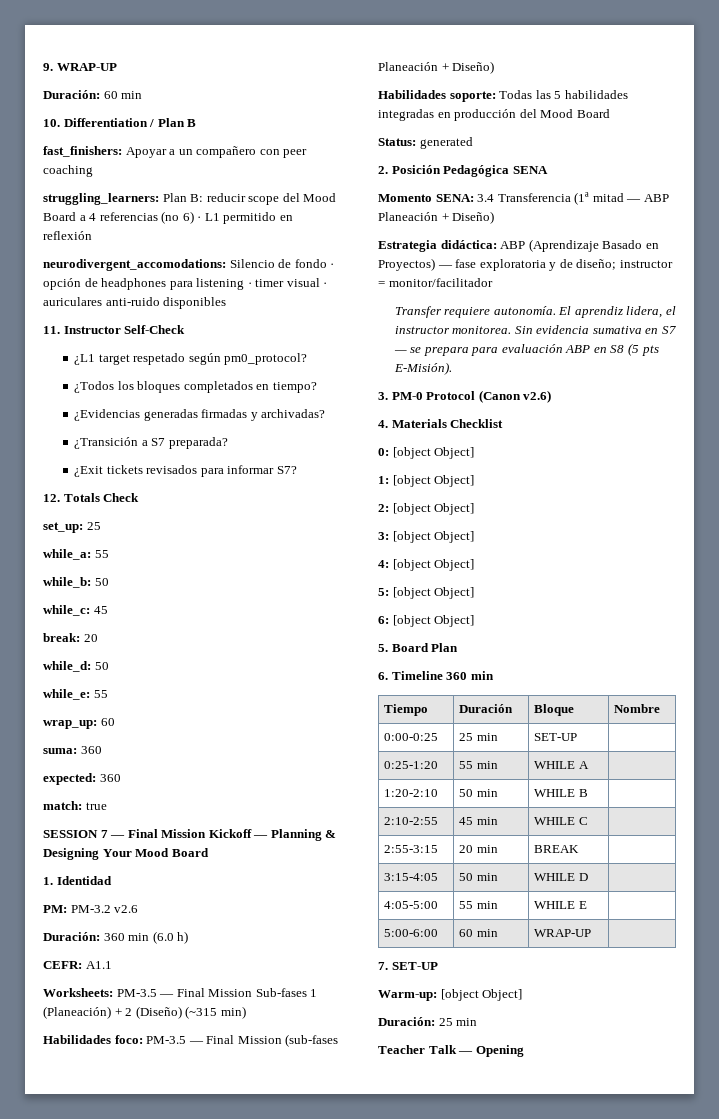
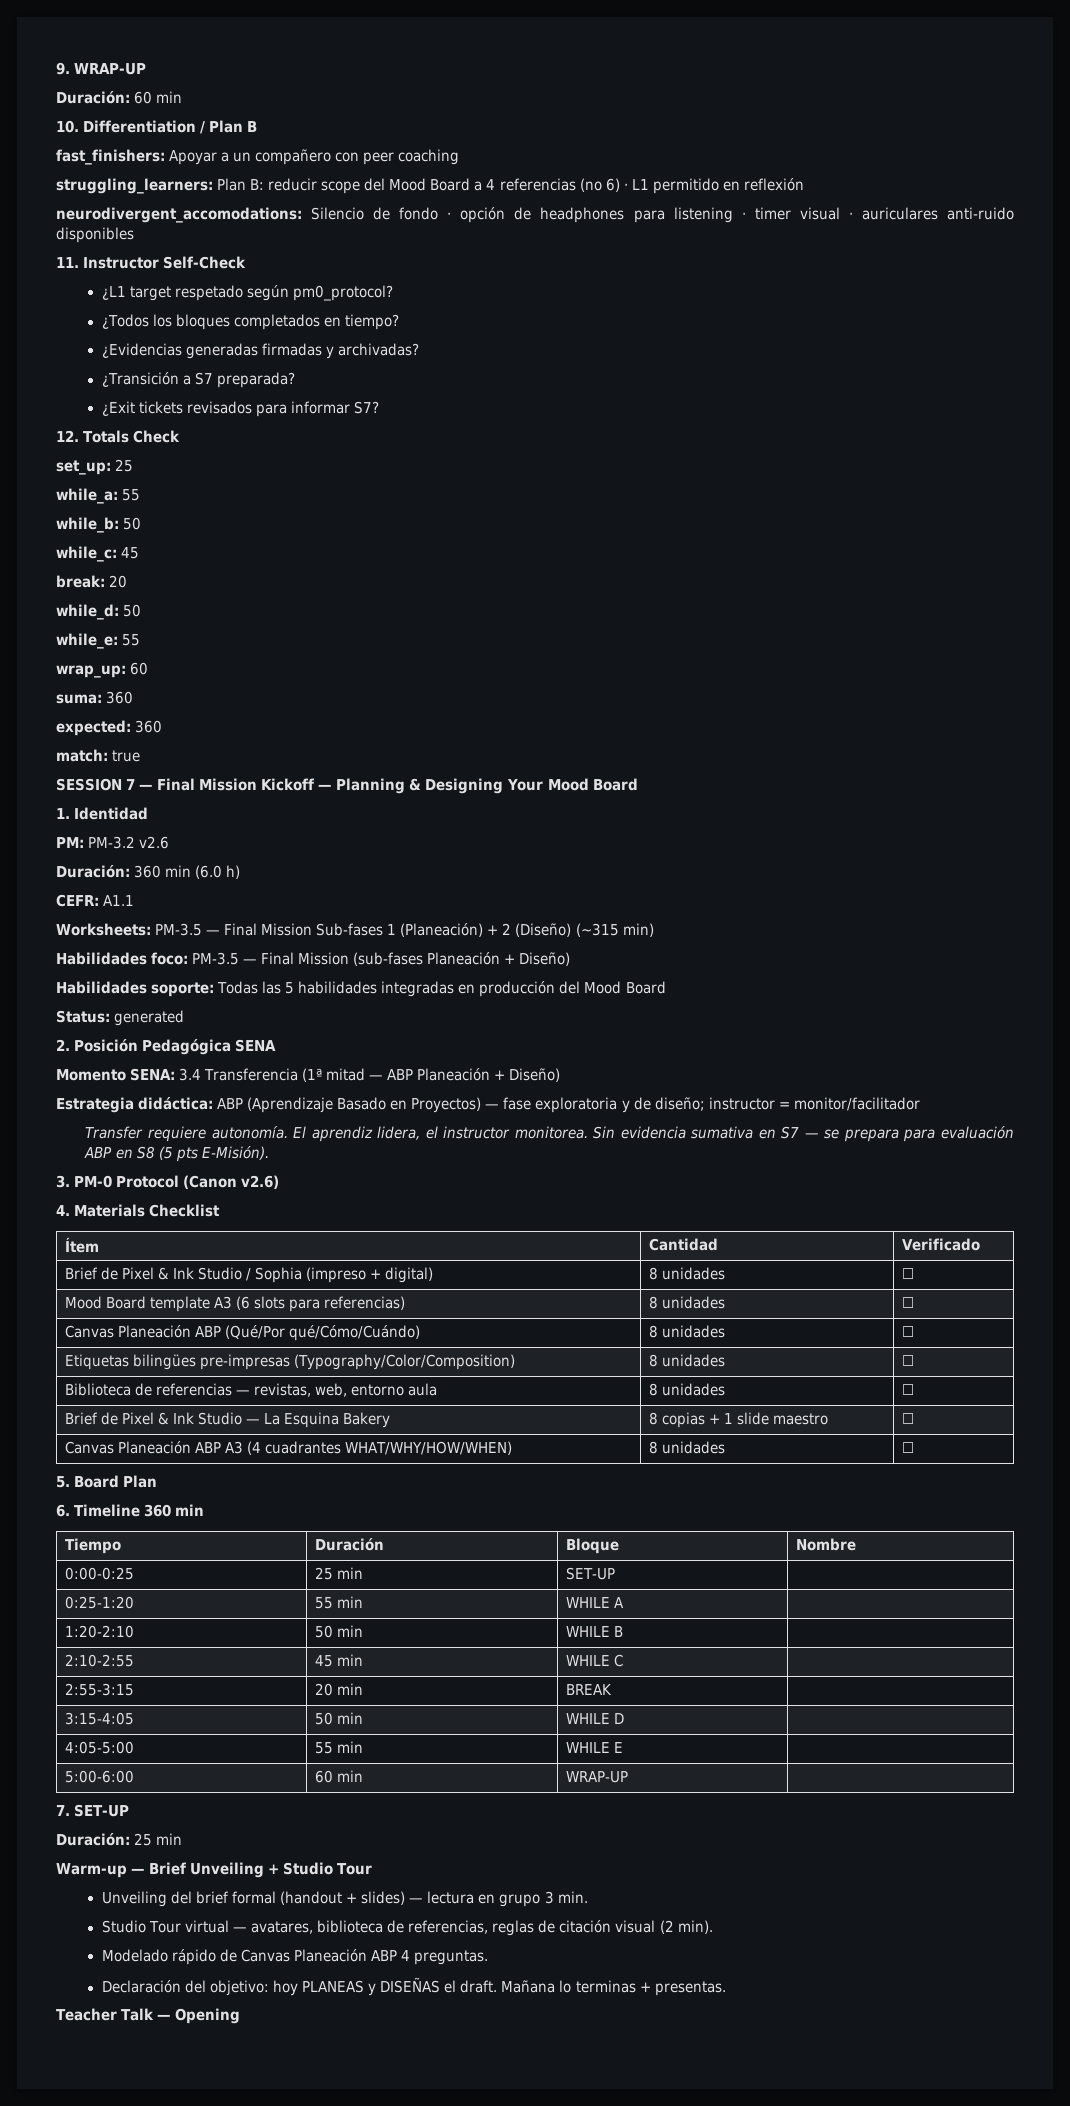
[378,447,475,459] [378,475,475,487] [378,503,475,515] [378,531,475,543] [378,559,475,571] [378,587,475,599] [378,615,475,627] // 0: [object Object] // 1: [object Object] // 2: [object Object] // 3: [object Object] // 4: [object Object] // 5: [object Object] // 6: [object Object] -> [64,1237,99,1253] [648,1238,718,1251] [901,1238,980,1251] [64,1267,434,1283] [648,1267,726,1280] [901,1268,914,1279] [64,1296,406,1312] [648,1296,726,1309] [901,1297,914,1308] [64,1325,421,1341] [648,1325,726,1338] [901,1326,914,1337] [64,1354,516,1370] [648,1354,726,1367] [901,1355,914,1366] [64,1383,438,1397] [648,1383,726,1396] [901,1384,914,1395] [64,1412,391,1428] [648,1412,829,1428] [901,1413,914,1424] [64,1441,513,1455] [648,1441,726,1454] [901,1442,914,1453] // Ítem | Cantidad | Verificado // Brief de Pixel & Ink Studio / Sophia (impreso + digital) | 8 unidades | ☐ // Mood Board template A3 (6 slots para referencias) | 8 unidades | ☐ // Canvas Planeación ABP (Qué/Por qué/Cómo/Cuándo) | 8 unidades | ☐ // Etiquetas bilingües pre-impresas (Typography/Color/Composition) | 8 unidades | ☐ // Biblioteca de referencias — revistas, web, entorno aula | 8 unidades | ☐ // Brief de Pixel & Ink Studio — La Esquina Bakery | 8 copias + 1 slide maestro | ☐ // Canvas Planeación ABP A3 (4 cuadrantes WHAT/WHY/HOW/WHEN) | 8 unidades | ☐
[378,989,523,1001] // Warm-up: [object Object] -> (130, 1810) none
(478, 1022) none -> [56,1862,373,1878] [101,1891,588,1907] [101,1920,713,1936] [101,1949,489,1965] [101,1977,726,1996] // Warm-up — Brief Unveiling + Studio Tour // Unveiling del brief formal (handout + slides) — lectura en grupo 3 min. // Studio Tour virtual — avatares, biblioteca de referencias, reglas de citación visual (2 min). // Modelado rápido de Canvas Planeación ABP 4 preguntas. // Declaración del objetivo: hoy PLANEAS y DISEÑAS el draft. Mañana lo terminas + presentas.

